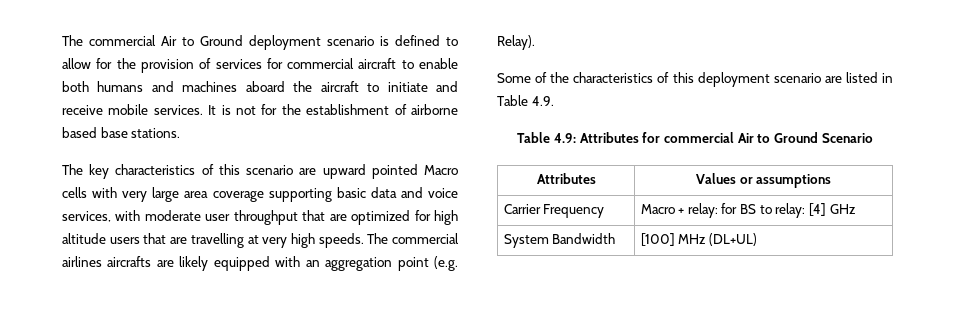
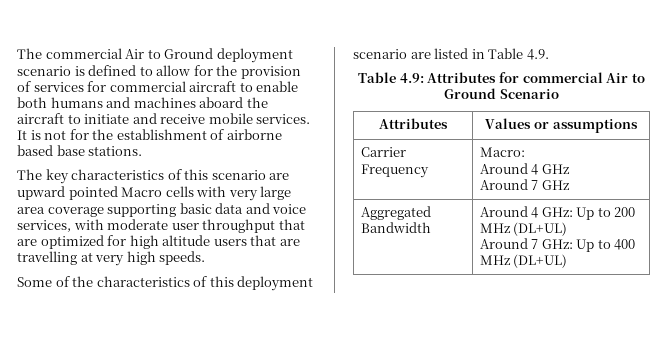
[367,233,459,244] [62,256,459,271] [497,35,535,50] The commercial airlines aircrafts are likely equipped with an aggregation point (e.g. Relay). -> (206, 258) none
[640,203,856,218] [503,234,549,248] Macro + relay: for BS to relay: [4] GHz // System -> [479,147,525,157] [479,163,570,175] [479,179,570,190] [360,206,431,220] Macro: // Around 4 GHz // Around 7 GHz // Aggregated
[640,233,675,246] [100] -> [479,206,636,220] [479,222,568,236] [479,238,636,252] Around 4 GHz: Up to 200 MHz (DL+UL) // Around 7 GHz: Up to 400

